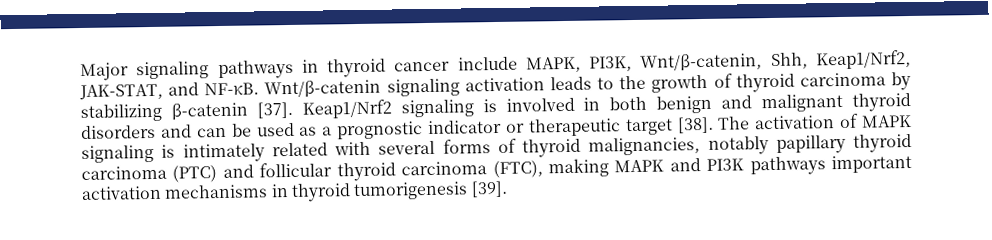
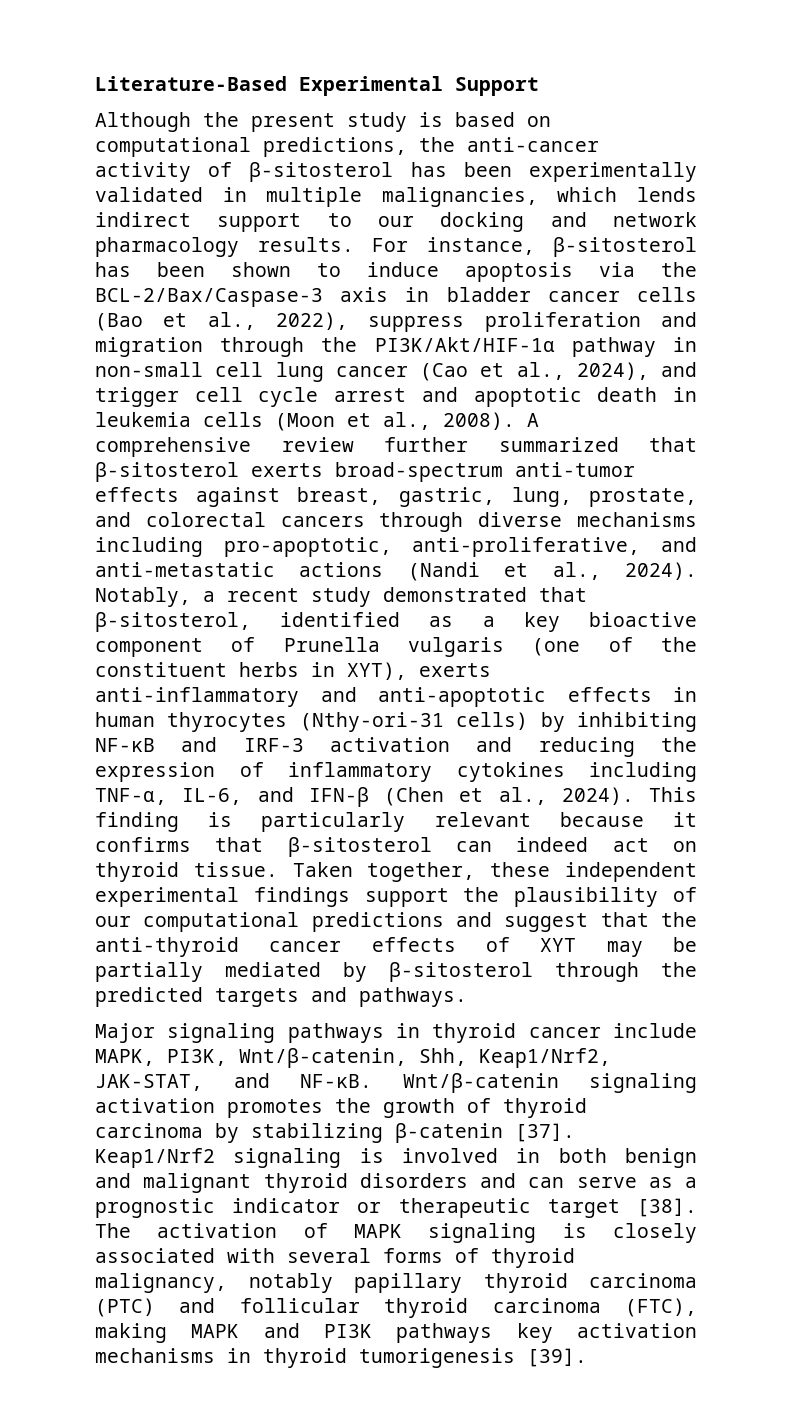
(80, 72) none -> [95,76,539,96] [95,112,551,132] [95,137,599,157] [95,162,697,182] [95,187,698,207] [95,212,697,232] [95,237,697,257] [95,262,697,282] [95,287,697,307] [95,312,698,332] [95,337,697,357] [95,362,697,382] [95,387,697,407] [95,412,539,431] [95,437,697,457] [95,462,635,482] [95,487,697,507] [95,512,697,532] [95,537,697,557] [95,562,697,581] [95,587,587,607] [95,612,697,632] [95,637,697,657] [95,662,491,680] [95,687,697,707] [95,712,697,732] [95,737,697,757] [95,762,697,782] [95,787,697,807] [95,812,697,832] [95,837,697,857] [95,862,697,882] [95,887,697,907] [95,912,697,932] [95,937,697,957] [95,962,697,982] [95,987,467,1007] Literature-Based Experimental Support // Although the present study is based on computational predictions, the anti-cancer activity of β-sitosterol has been experimentally validated in multiple malignancies, which lends indirect support to our docking and network pharmacology results. For instance, β-sitosterol has been shown to induce apoptosis via the BCL-2/Bax/Caspase-3 axis in bladder cancer cells (Bao et al., 2022), suppress proliferation and migration through the PI3K/Akt/HIF-1α pathway in non-small cell lung cancer (Cao et al., 2024), and trigger cell cycle arrest and apoptotic death in leukemia cells (Moon et al., 2008). A comprehensive review further summarized that β-sitosterol exerts broad-spectrum anti-tumor effects against breast, gastric, lung, prostate, and colorectal cancers through diverse mechanisms including pro-apoptotic, anti-proliferative, and anti-metastatic actions (Nandi et al., 2024). Notably, a recent study demonstrated that β-sitosterol, identified as a key bioactive component of Prunella vulgaris (one of the constituent herbs in XYT), exerts anti-inflammatory and anti-apoptotic effects in human thyrocytes (Nthy-ori-31 cells) by inhibiting NF-κB and IRF-3 activation and reducing the expression of inflammatory cytokines including TNF-α, IL-6, and IFN-β (Chen et al., 2024). This finding is particularly relevant because it confirms that β-sitosterol can indeed act on thyroid tissue. Taken together, these independent experimental findings support the plausibility of our computational predictions and suggest that the anti-thyroid cancer effects of XYT may be partially mediated by β-sitosterol through the predicted targets and pathways. //
[549,76,615,91] leads to -> [227,1099,323,1118] promotes
[231,122,295,137] be used -> [576,1177,637,1188] serve
[182,142,328,163] intimately related -> [613,1223,697,1243] [95,1248,215,1263] closely associated
[588,137,701,156] malignancies, -> [95,1273,227,1293] malignancy,
[830,154,912,174] important -> [516,1323,553,1343] key

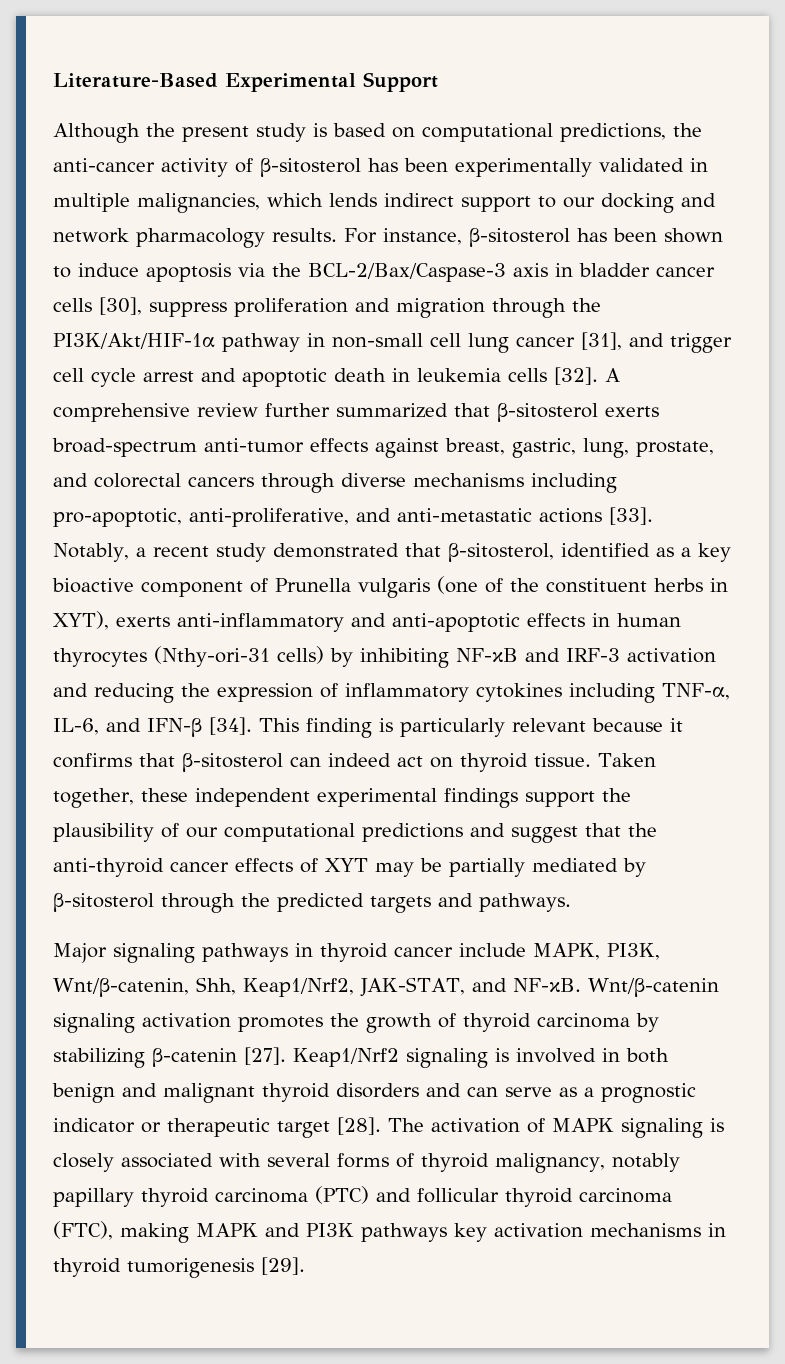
[95,312,348,331] (Bao et al., 2022), -> [99,297,142,315] [30],
[420,362,649,381] (Cao et al., 2024), -> [581,332,622,350] [31],
[275,412,515,431] (Moon et al., 2008). -> [554,367,598,385] [32].
[407,562,697,581] (Nandi et al., 2024). -> [609,507,653,525] [33].
[384,787,634,806] (Chen et al., 2024). -> [209,717,252,735] [34].
[515,1123,575,1142] [37]. -> [244,1047,286,1065] [27].
[637,1198,697,1217] [38]. -> [337,1117,381,1135] [28].
[527,1348,587,1367] [39]. -> [261,1257,305,1275] [29].

